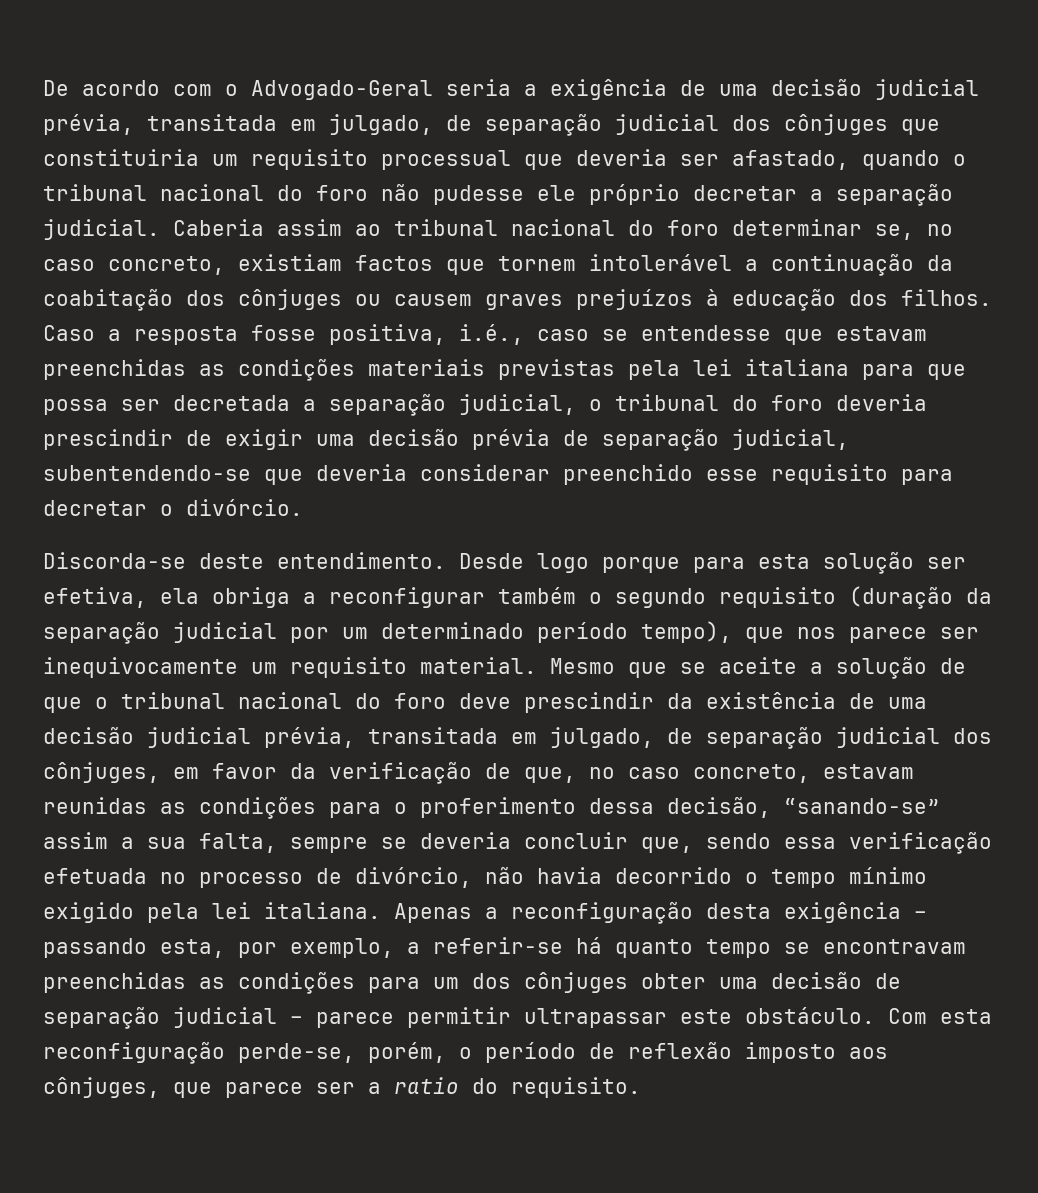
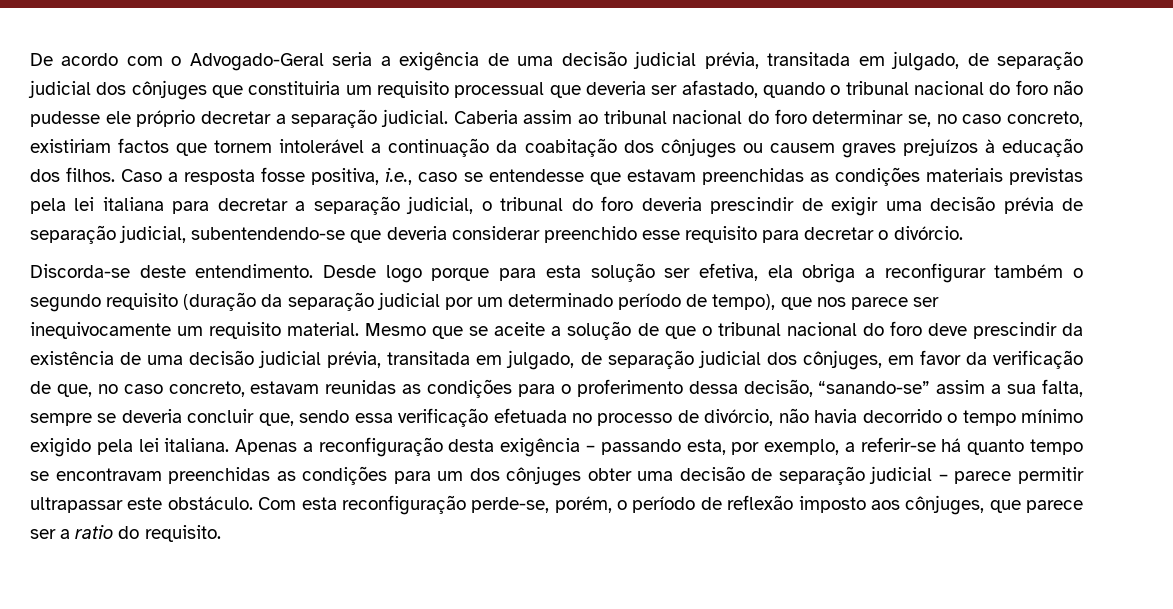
[238,254,342,271] existiam -> [30,139,111,153] existiriam
[459,324,524,345] i.é., -> [385,168,413,185] i.e.,
[927,364,966,380] [43,395,290,415] que possa ser decretada -> [217,198,288,211] decretar
(628, 632) none -> [686,294,708,307] de

